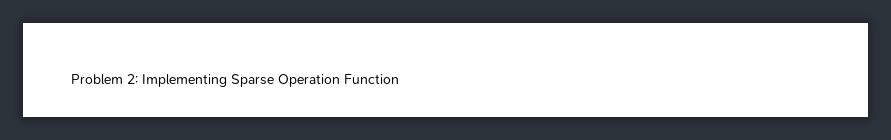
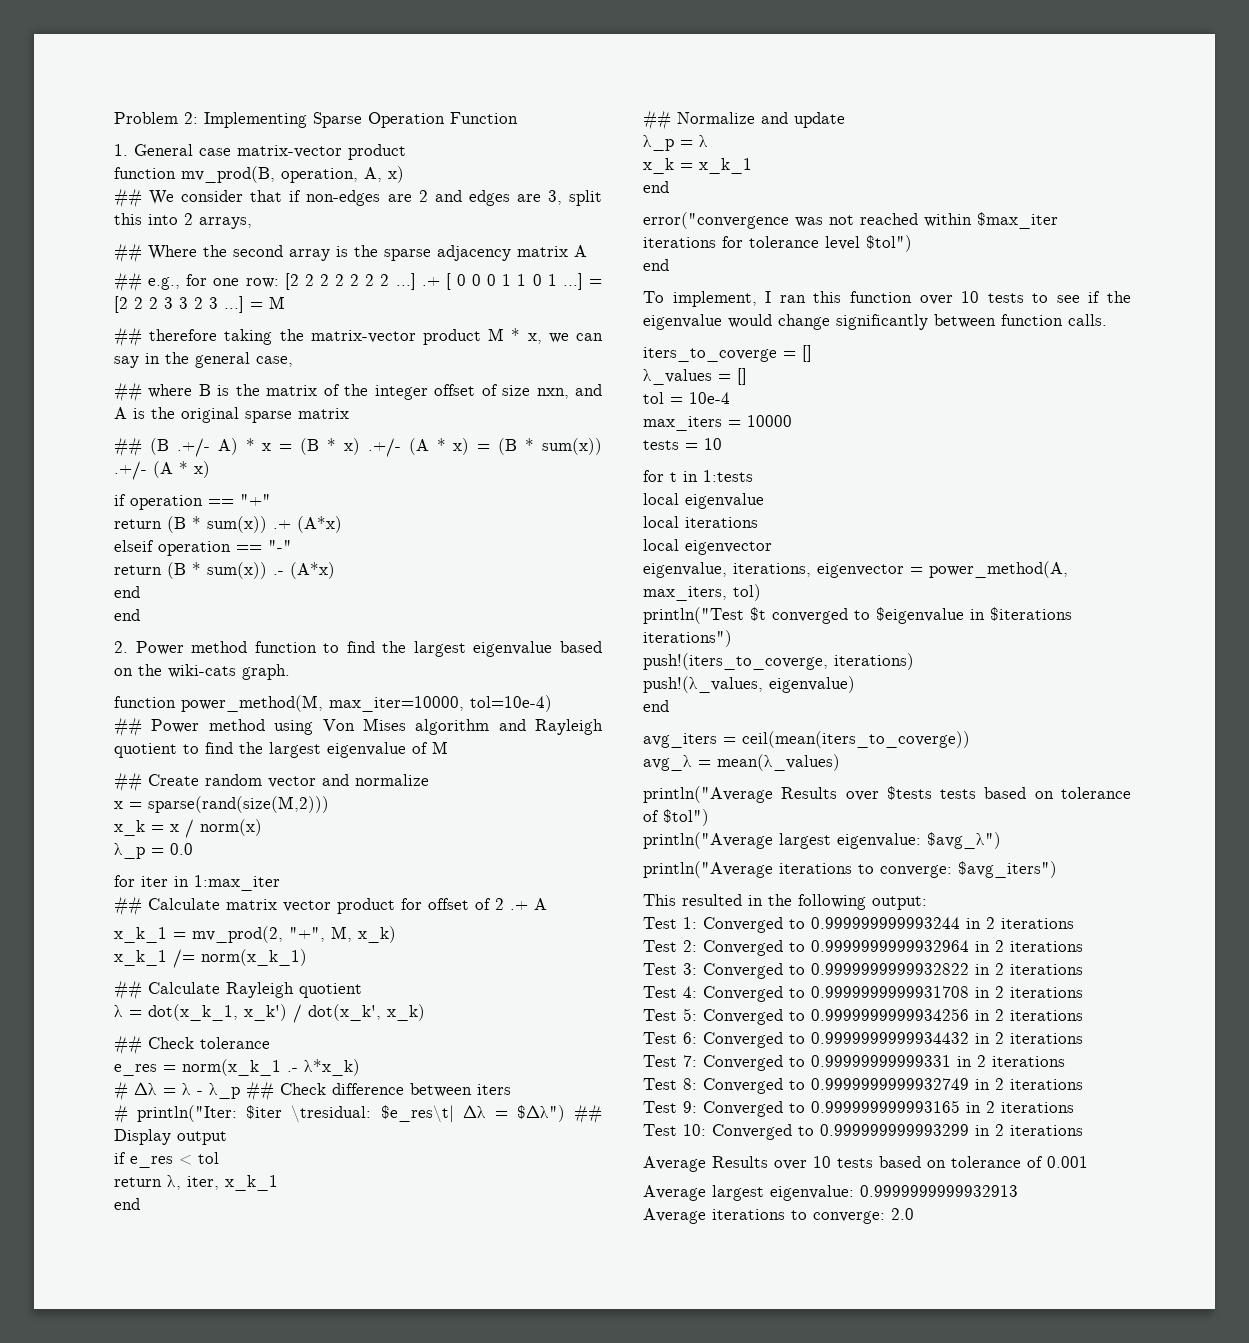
(399, 79) none -> [114,144,406,160] [114,166,404,183] [114,188,602,208] [114,213,252,229] [114,243,587,263] [114,272,602,292] [114,296,285,313] [114,327,603,347] [114,352,293,368] [114,382,602,402] [114,407,349,423] [114,437,602,457] [114,461,210,480] [114,494,271,510] [114,516,342,533] [114,540,292,556] [114,562,335,579] [114,586,140,598] [114,609,140,621] [114,641,602,657] [114,664,290,680] [114,695,552,712] [114,717,603,737] [114,741,448,758] [114,772,429,792] [114,796,329,813] [114,819,262,838] [114,843,193,859] [114,875,280,891] [114,896,547,916] [114,926,396,943] [114,949,307,968] [114,980,362,1000] [114,1004,425,1023] [114,1035,270,1055] [114,1059,360,1076] [114,1081,511,1101] [114,1104,602,1124] [114,1129,227,1145] [114,1152,219,1168] [114,1175,278,1191] [114,1198,140,1210] [643,110,845,130] [643,135,708,151] [643,158,752,174] [643,181,669,193] [643,212,1058,229] [643,235,912,252] [643,259,669,271] [643,291,1131,307] [643,314,1107,330] [643,345,812,362] [643,368,747,385] [643,392,730,404] [643,415,792,431] [643,438,722,450] [643,470,753,482] [643,493,764,509] [643,516,758,528] [643,539,772,555] [643,561,1068,578] [643,584,761,601] [643,607,1072,624] [643,630,732,647] [643,653,914,670] [643,676,855,693] [643,700,669,712] [643,731,970,748] [643,754,840,771] [643,786,1131,803] [643,809,709,826] [643,832,1001,849] [643,861,1057,878] [643,894,927,910] [643,917,1074,933] [643,940,1083,956] [643,963,1083,979] [643,986,1083,1002] [643,1008,1083,1025] [643,1032,1083,1048] [643,1055,1065,1071] [643,1078,1083,1094] [643,1100,1074,1117] [643,1124,1083,1140] [643,1156,1088,1172] [643,1185,1018,1201] [643,1208,914,1224] // 1. General case matrix-vector product // function mv_prod(B, operation, A, x) // ## We consider that if non-edges are 2 and edges are 3, split this into 2 arrays, // ## Where the second array is the sparse adjacency matrix A // ## e.g., for one row: [2 2 2 2 2 2 2 ...] .+ [ 0 0 0 1 1 0 1 ...] = [2 2 2 3 3 2 3 ...] = M // ## therefore taking the matrix-vector product M * x, we can say in the general case, // ## where B is the matrix of the integer offset of size nxn, and A is the original sparse matrix // ## (B .+/- A) * x = (B * x) .+/- (A * x) = (B * sum(x)) .+/- (A * x) // if operation == "+" // return (B * sum(x)) .+ (A*x) // elseif operation == "-" // return (B * sum(x)) .- (A*x) // end // end // 2. Power method function to find the largest eigenvalue based on the wiki-cats graph. // function power_method(M, max_iter=10000, tol=10e-4) // ## Power method using Von Mises algorithm and Rayleigh quotient to find the largest eigenvalue of M // ## Create random vector and normalize // x = sparse(rand(size(M,2))) // x_k = x / norm(x) // λ_p = 0.0 // for iter in 1:max_iter // ## Calculate matrix vector product for offset of 2 .+ A // x_k_1 = mv_prod(2, "+", M, x_k) // x_k_1 /= norm(x_k_1) // ## Calculate Rayleigh quotient // λ = dot(x_k_1, x_k') / dot(x_k', x_k) // ## Check tolerance // e_res = norm(x_k_1 .- λ*x_k) // # Δλ = λ - λ_p ## Check difference between iters // # println("Iter: $iter \tresidual: $e_res\t| Δλ = $Δλ") ## Display output // if e_res < tol // return λ, iter, x_k_1 // end // ## Normalize and update // λ_p = λ // x_k = x_k_1 // end // error("convergence was not reached within $max_iter iterations for tolerance level $tol") // end // To implement, I ran this function over 10 tests to see if the eigenvalue would change significantly between function calls. // iters_to_coverge = [] // λ_values = [] // tol = 10e-4 // max_iters = 10000 // tests = 10 // for t in 1:tests // local eigenvalue // local iterations // local eigenvector // eigenvalue, iterations, eigenvector = power_method(A, max_iters, tol) // println("Test $t converged to $eigenvalue in $iterations iterations") // push!(iters_to_coverge, iterations) // push!(λ_values, eigenvalue) // end // avg_iters = ceil(mean(iters_to_coverge)) // avg_λ = mean(λ_values) // println("Average Results over $tests tests based on tolerance of $tol") // println("Average largest eigenvalue: $avg_λ") // println("Average iterations to converge: $avg_iters") // This resulted in the following output: // Test 1: Converged to 0.999999999993244 in 2 iterations // Test 2: Converged to 0.9999999999932964 in 2 iterations // Test 3: Converged to 0.9999999999932822 in 2 iterations // Test 4: Converged to 0.9999999999931708 in 2 iterations // Test 5: Converged to 0.9999999999934256 in 2 iterations // Test 6: Converged to 0.9999999999934432 in 2 iterations // Test 7: Converged to 0.99999999999331 in 2 iterations // Test 8: Converged to 0.9999999999932749 in 2 iterations // Test 9: Converged to 0.999999999993165 in 2 iterations // Test 10: Converged to 0.999999999993299 in 2 iterations // Average Results over 10 tests based on tolerance of 0.001 // Average largest eigenvalue: 0.9999999999932913 // Average iterations to converge: 2.0

